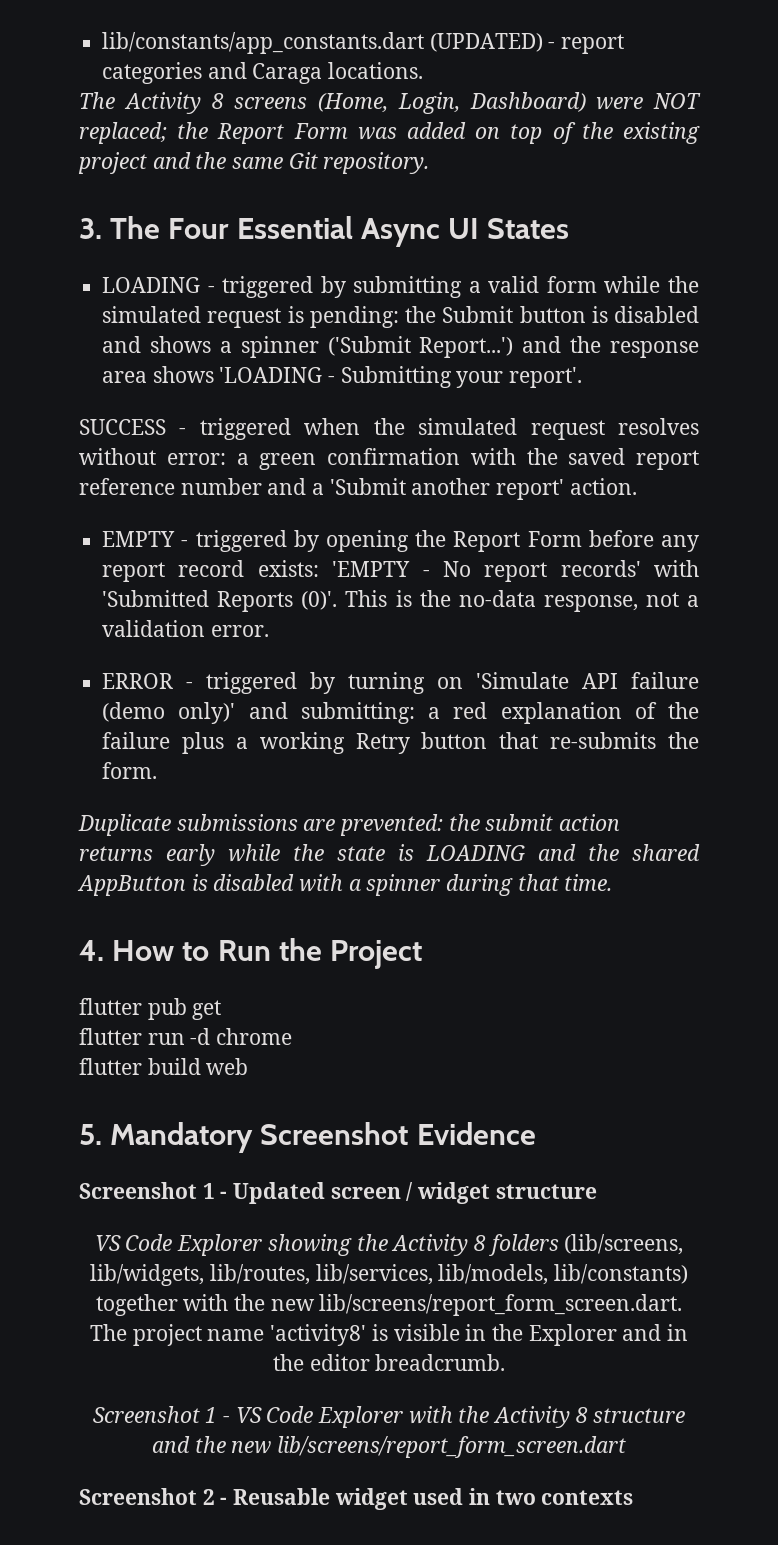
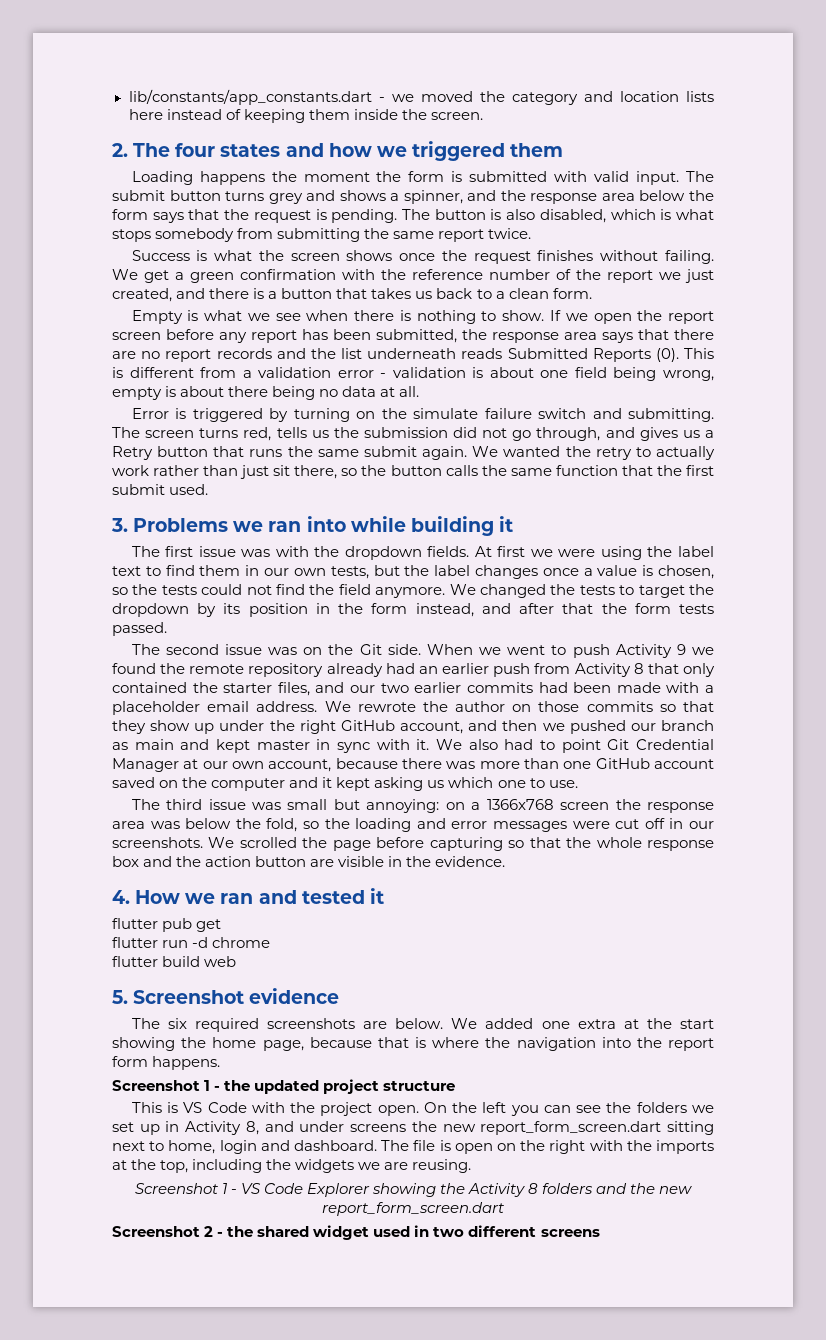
[429,33,625,54] [102,62,424,84] [79,92,701,114] [79,122,700,144] [78,152,430,174] [79,216,570,247] [102,276,699,298] [102,306,699,328] [102,336,699,358] [102,366,583,388] [79,418,699,440] [79,448,226,465] (UPDATED) - report categories and Caraga locations. // The Activity 8 screens (Home, Login, Dashboard) were NOT replaced; the Report Form was added on top of the existing project and the same Git repository. // 3. The Four Essential Async UI States // LOADING - triggered by submitting a valid form while the simulated request is pending: the Submit button is disabled and shows a spinner ('Submit Report...') and the response area shows 'LOADING - Submitting your report'. // SUCCESS - triggered when the simulated request resolves without error: -> [378,91,714,105] [128,109,483,123] [112,141,564,161] [131,171,714,185] [112,190,715,204] [112,209,714,223] [112,228,532,242] [131,250,714,264] [112,269,169,283] - we moved the category and location lists here instead of keeping them inside the screen. // 2. The four states and how we triggered them // Loading happens the moment the form is submitted with valid input. The submit button turns grey and shows a spinner, and the response area below the form says that the request is pending. The button is also disabled, which is what stops somebody from submitting the same report twice. // Success is what the screen shows once the request finishes without failing. We get
[568,448,699,470] [79,478,637,500] [102,530,699,552] [102,560,699,582] [102,590,700,612] [102,620,269,637] [102,672,699,694] [102,702,699,724] [102,732,699,754] [102,762,158,779] [78,814,621,836] [79,844,700,866] [77,874,613,896] [79,938,423,969] saved report reference number and a 'Submit another report' action. // EMPTY - triggered by opening the Report Form before any report record exists: 'EMPTY - No report records' with 'Submitted Reports (0)'. This is the no-data response, not a validation error. // ERROR - triggered by turning on 'Simulate API failure (demo only)' and submitting: a red explanation of the failure plus a working Retry button that re-submits the form. // Duplicate submissions are prevented: the submit action returns early while the state is LOADING and the shared AppButton is disabled with a spinner during that time. // 4. How to Run the Project -> [412,269,714,283] [112,288,592,302] [131,310,714,324] [112,329,714,343] [112,348,714,362] [112,367,715,381] [112,386,420,400] [131,408,714,422] [112,427,714,441] [112,446,715,460] [112,465,714,479] [112,484,209,495] [111,516,513,536] [131,546,714,560] [112,565,714,579] [112,584,714,598] [112,603,714,617] [112,622,167,636] [131,644,714,658] [112,663,715,677] [112,682,715,696] [112,701,715,715] [112,720,714,734] [112,739,715,753] [112,758,714,772] [112,777,578,791] [131,799,714,813] [112,818,715,832] [112,837,714,851] [112,856,506,867] [112,888,384,904] reference number of the report we just created, and there is a button that takes us back to a clean form. // Empty is what we see when there is nothing to show. If we open the report screen before any report has been submitted, the response area says that there are no report records and the list underneath reads Submitted Reports (0). This is different from a validation error - validation is about one field being wrong, empty is about there being no data at all. // Error is triggered by turning on the simulate failure switch and submitting. The screen turns red, tells us the submission did not go through, and gives us a Retry button that runs the same submit again. We wanted the retry to actually work rather than just sit there, so the button calls the same function that the first submit used. // 3. Problems we ran into while building it // The first issue was with the dropdown fields. At first we were using the label text to find them in our own tests, but the label changes once a value is chosen, so the tests could not find the field anymore. We changed the tests to target the dropdown by its position in the form instead, and after that the form tests passed. // The second issue was on the Git side. When we went to push Activity 9 we found the remote repository already had an earlier push from Activity 8 that only contained the starter files, and our two earlier commits had been made with a placeholder email address. We rewrote the author on those commits so that they show up under the right GitHub account, and then we pushed our branch as main and kept master in sync with it. We also had to point Git Credential Manager at our own account, because there was more than one GitHub account saved on the computer and it kept asking us which one to use. // The third issue was small but annoying: on a 1366x768 screen the response area was below the fold, so the loading and error messages were cut off in our screenshots. We scrolled the page before capturing so that the whole response box and the action button are visible in the evidence. // 4. How we ran and tested it
[110,1122,536,1153] [79,1182,597,1204] Mandatory Screenshot Evidence // Screenshot 1 - Updated screen / widget structure // -> [133,988,340,1004] [131,1018,714,1032] [112,1037,714,1051] [112,1056,221,1070] [112,1079,456,1094] [131,1102,715,1116] [112,1121,714,1135] [112,1140,714,1154] [112,1159,472,1173] [134,1183,237,1194] Screenshot evidence // The six required screenshots are below. We added one extra at the start showing the home page, because that is where the navigation into the report form happens. // Screenshot 1 - the updated project structure // This is VS Code with the project open. On the left you can see the folders we set up in Activity 8, and under screens the new report_form_screen.dart sitting next to home, login and dashboard. The file is open on the right with the imports at the top, including the widgets we are reusing. // Screenshot 1 -
[564,1234,684,1255] [90,1264,688,1286] [95,1294,683,1316] [90,1324,688,1346] [272,1354,506,1371] [92,1406,686,1428] (lib/screens, lib/widgets, lib/routes, lib/services, lib/models, lib/constants) together with the new lib/screens/report_form_screen.dart. The project name 'activity8' is visible in the Explorer and in the editor breadcrumb. // Screenshot 1 - VS Code Explorer with the Activity 8 structure -> (594, 1188) none
[277,1436,627,1458] lib/screens/report_form_screen.dart -> [322,1202,504,1216] report_form_screen.dart
[233,1488,331,1505] Reusable -> [227,1226,310,1237] the shared
[541,1490,634,1505] contexts -> [468,1225,600,1237] different screens

